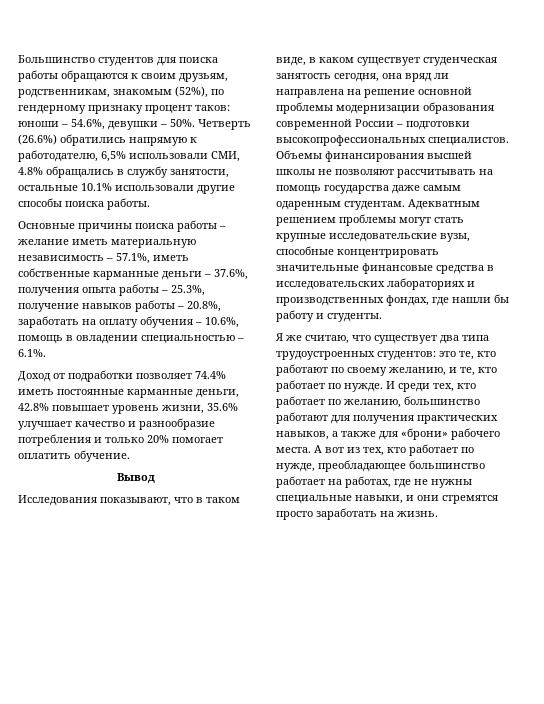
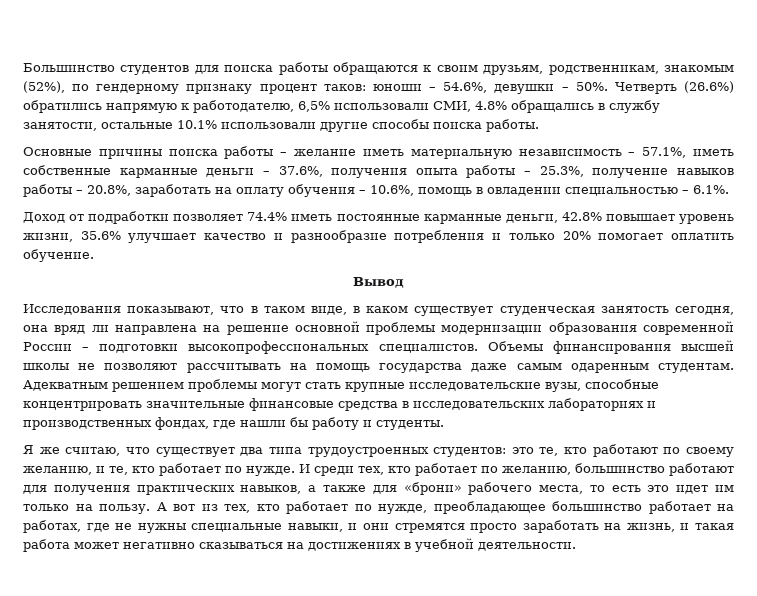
[276,447,311,453] места. -> [539,485,735,494] [23,504,150,514] места, то есть это идет им только на пользу.
[397,511,438,517] жизнь. -> [626,523,734,532] [23,538,576,552] жизнь, и такая работа может негативно сказываться на достижениях в учебной деятельности.

